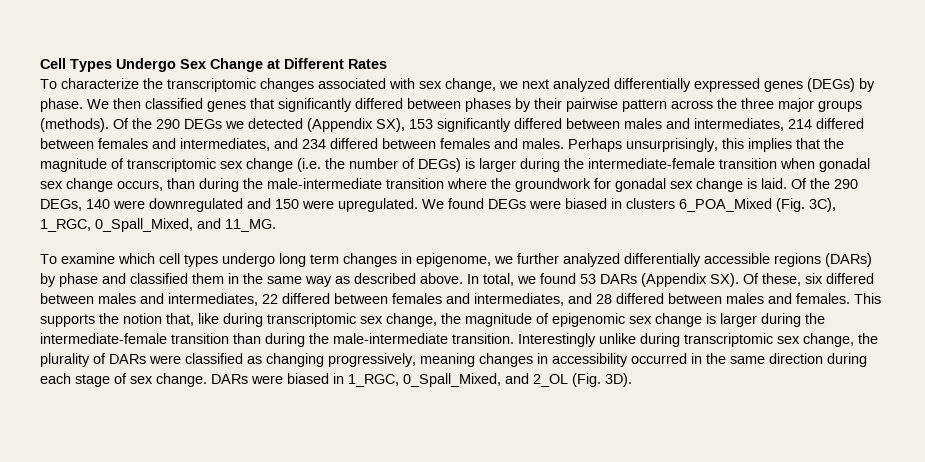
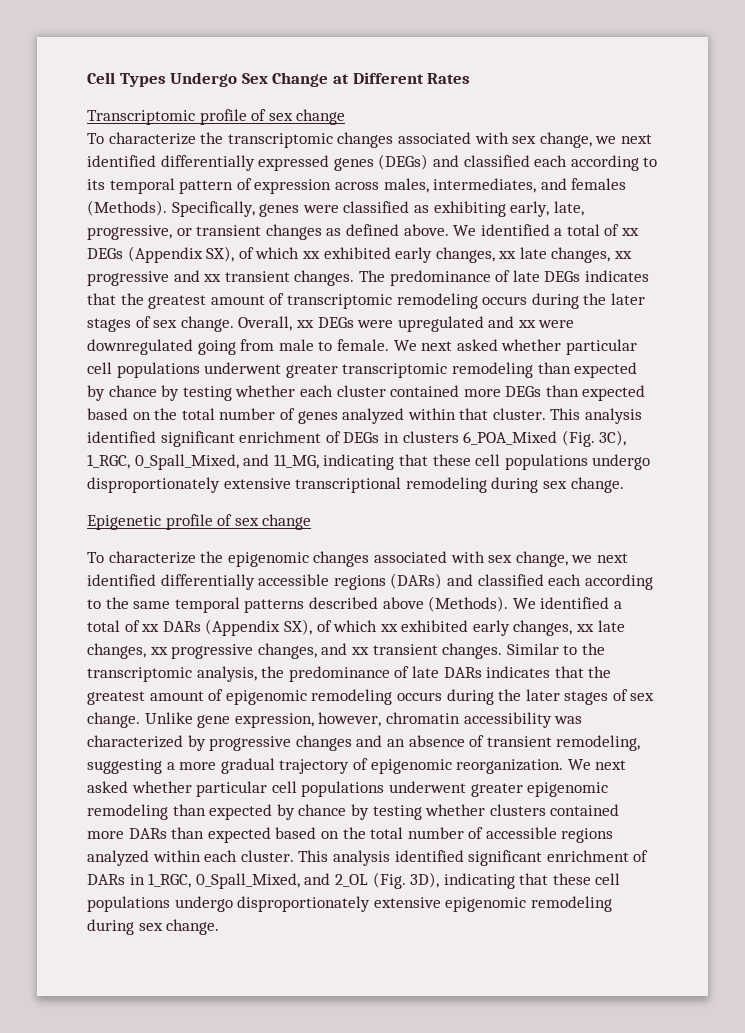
(387, 64) none -> [87,109,346,125] // Transcriptomic profile of sex change
[553,78,610,92] analyzed -> [87,155,156,167] identified
[859,78,875,92] [40,98,862,112] [40,118,864,132] [40,138,844,152] [40,158,870,172] [40,178,858,192] [40,198,607,212] by phase. We then classified genes that significantly differed between phases by their pairwise pattern across the three major groups (methods). Of the 290 DEGs we detected (Appendix SX), 153 significantly differed between males and intermediates, 214 differed between females and intermediates, and 234 differed between females and males. Perhaps unsurprisingly, this implies that the magnitude of transcriptomic sex change (i.e. the number of DEGs) is larger during the intermediate-female transition when gonadal sex change occurs, than during the male-intermediate transition where the groundwork for gonadal sex change is laid. Of the 290 DEGs, 140 were downregulated and 150 were upregulated. We found DEGs were biased -> [432,155,658,171] [87,178,627,194] [87,200,584,217] [87,224,640,240] [87,246,633,263] [87,270,649,286] [87,293,645,309] [87,316,575,332] [87,339,637,355] [87,362,638,378] [87,385,646,401] [87,408,643,424] [87,431,380,447] and classified each according to its temporal pattern of expression across males, intermediates, and females (Methods). Specifically, genes were classified as exhibiting early, late, progressive, or transient changes as defined above. We identified a total of xx DEGs (Appendix SX), of which xx exhibited early changes, xx late changes, xx progressive and xx transient changes. The predominance of late DEGs indicates that the greatest amount of transcriptomic remodeling occurs during the later stages of sex change. Overall, xx DEGs were upregulated and xx were downregulated going from male to female. We next asked whether particular cell populations underwent greater transcriptomic remodeling than expected by chance by testing whether each cluster contained more DEGs than expected based on the total number of genes analyzed within that cluster. This analysis identified significant enrichment of DEGs
[225,219,276,232] [40,253,872,267] [40,273,874,287] [40,293,881,306] [40,313,825,327] [40,333,878,347] [40,353,867,367] [40,373,329,387] 11_MG. // To examine which cell types undergo long term changes in epigenome, we further analyzed differentially accessible regions (DARs) by phase and classified them in the same way as described above. In total, we found 53 DARs (Appendix SX). Of these, six differed between males and intermediates, 22 differed between females and intermediates, and 28 differed between males and females. This supports the notion that, like during transcriptomic sex change, the magnitude of epigenomic sex change is larger during the intermediate-female transition than during the male-intermediate transition. Interestingly unlike during transcriptomic sex change, the plurality of DARs were classified as changing progressively, meaning changes in accessibility occurred in the same direction during each stage of sex change. DARs were biased -> [273,454,651,470] [87,477,624,493] [87,514,312,530] [87,551,628,567] [87,573,653,590] [87,596,622,613] [87,619,625,636] [87,643,605,659] [87,666,612,682] [87,689,655,705] [87,712,583,728] [87,735,641,751] [87,758,627,774] [87,781,609,797] [87,804,620,820] [87,827,614,843] [87,850,649,866] [87,874,125,885] 11_MG, indicating that these cell populations undergo disproportionately extensive transcriptional remodeling during sex change. // Epigenetic profile of sex change // To characterize the epigenomic changes associated with sex change, we next identified differentially accessible regions (DARs) and classified each according to the same temporal patterns described above (Methods). We identified a total of xx DARs (Appendix SX), of which xx exhibited early changes, xx late changes, xx progressive changes, and xx transient changes. Similar to the transcriptomic analysis, the predominance of late DARs indicates that the greatest amount of epigenomic remodeling occurs during the later stages of sex change. Unlike gene expression, however, chromatin accessibility was characterized by progressive changes and an absence of transient remodeling, suggesting a more gradual trajectory of epigenomic reorganization. We next asked whether particular cell populations underwent greater epigenomic remodeling than expected by chance by testing whether clusters contained more DARs than expected based on the total number of accessible regions analyzed within each cluster. This analysis identified significant enrichment of DARs
[605,373,632,387] 3D). -> [410,872,621,889] [87,896,612,912] [87,919,220,935] 3D), indicating that these cell populations undergo disproportionately extensive epigenomic remodeling during sex change.

